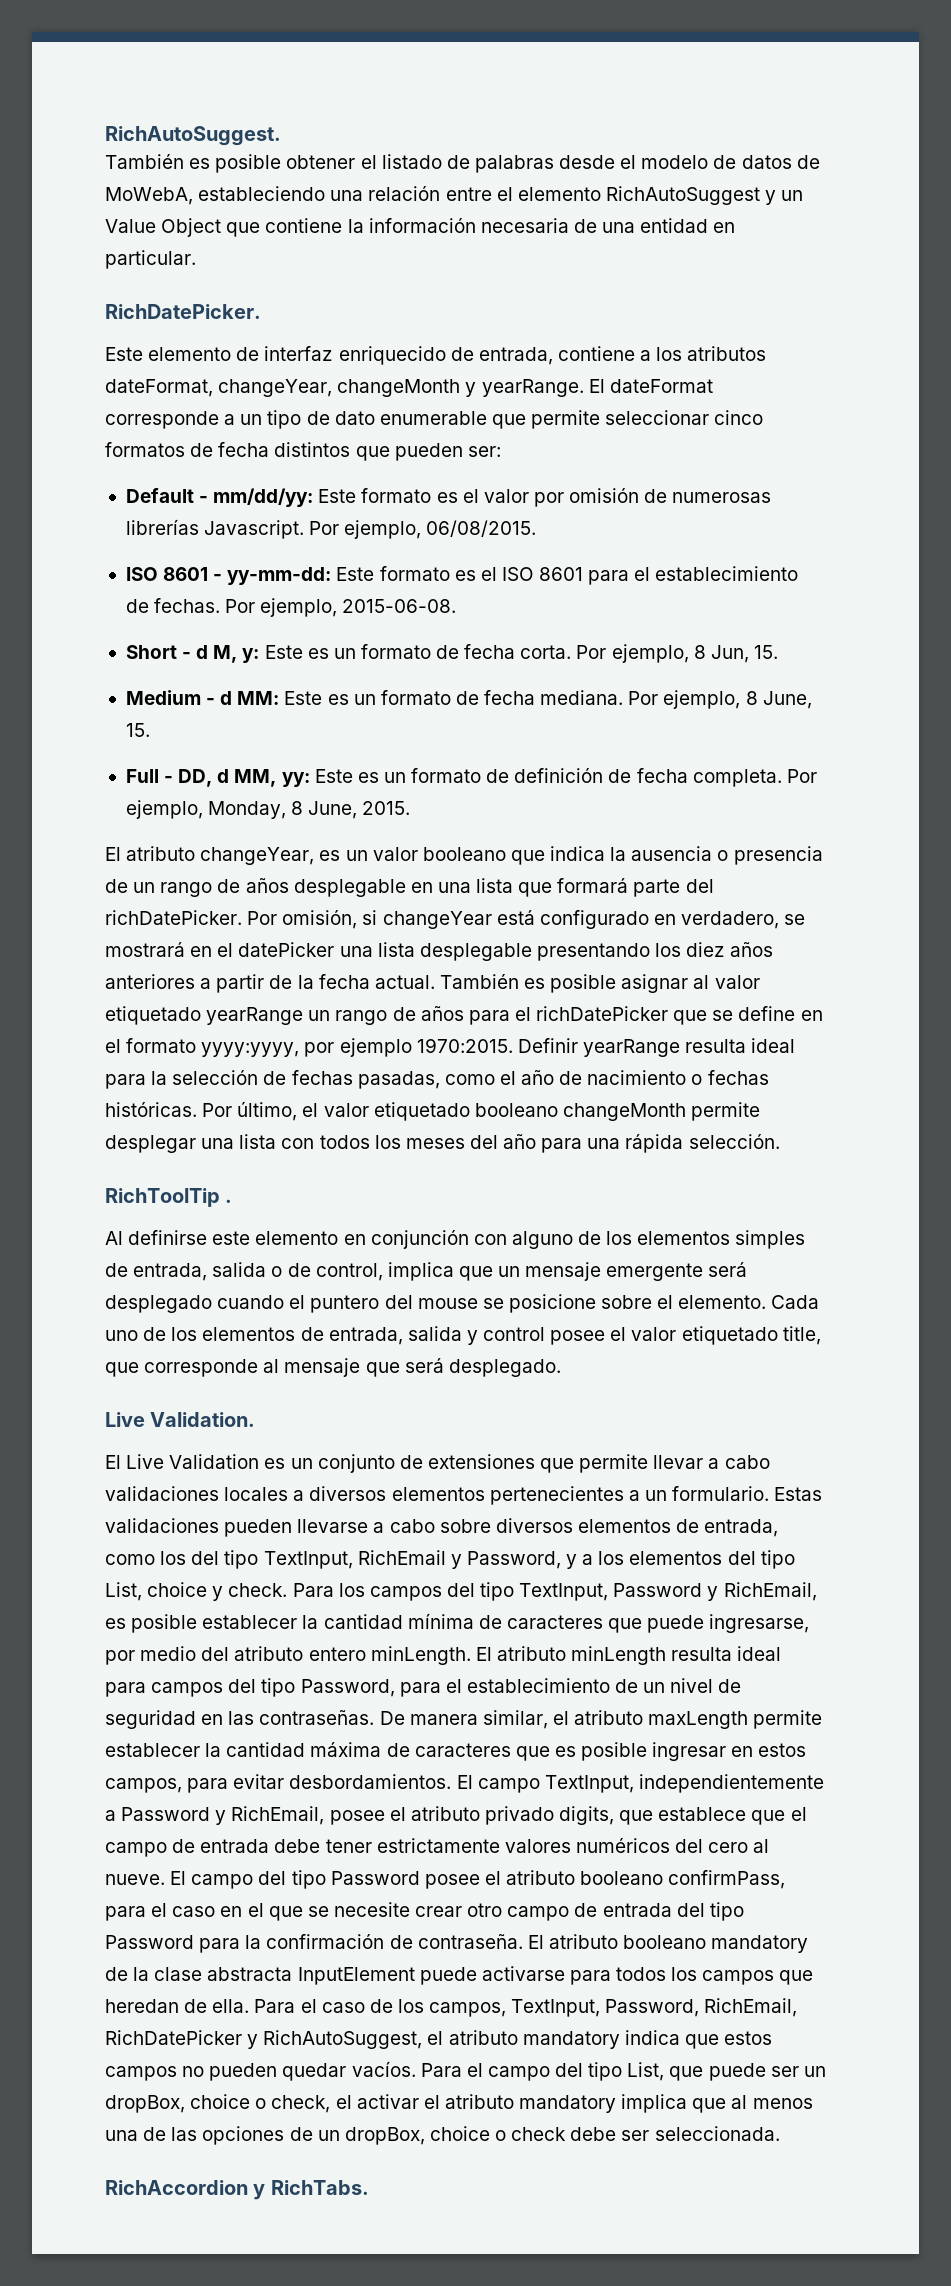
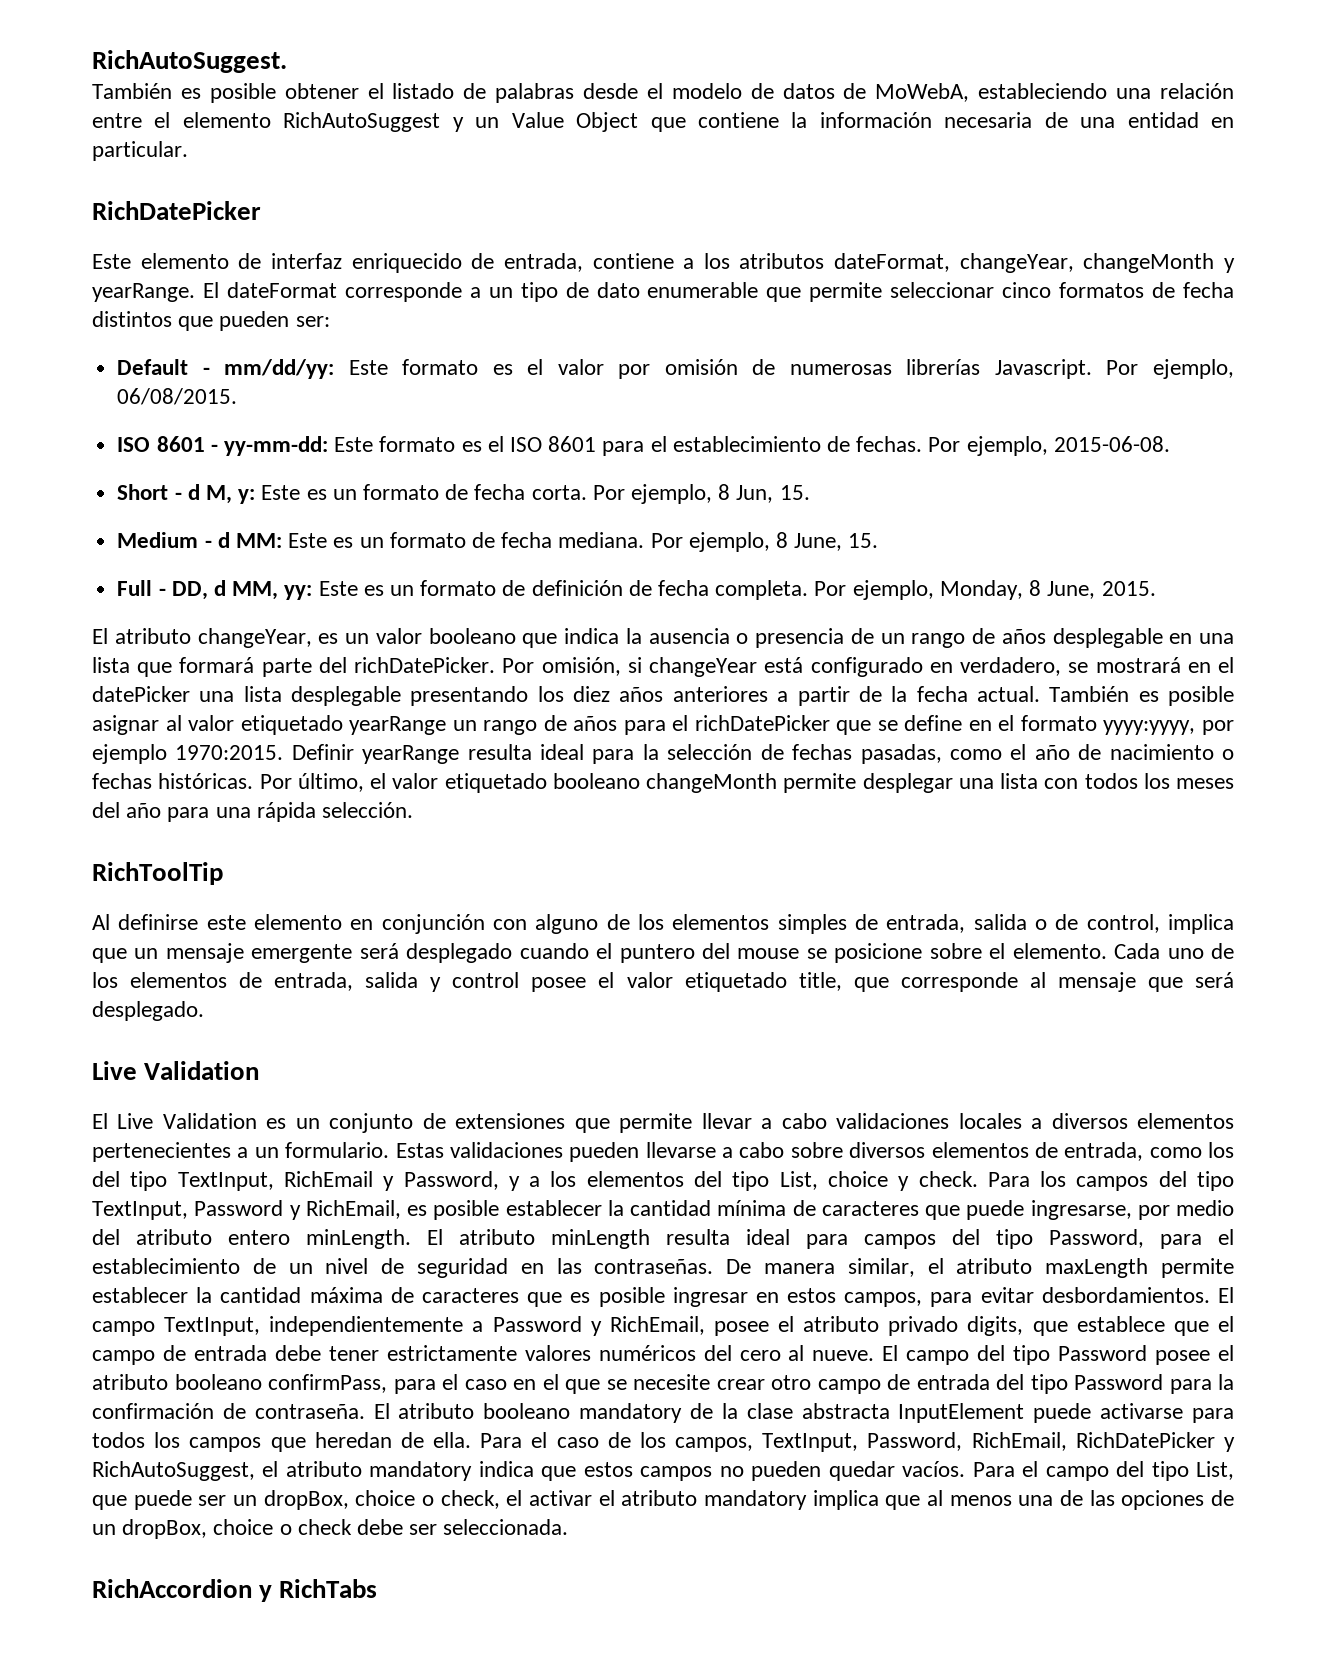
[105,304,261,319] RichDatePicker. -> [92,201,261,220] RichDatePicker
[225,1199,233,1203] . -> (223, 873) none
[150,1412,256,1427] Validation. -> [144,1061,260,1080] Validation
[270,2180,369,2195] RichTabs. -> [279,1579,378,1598] RichTabs

